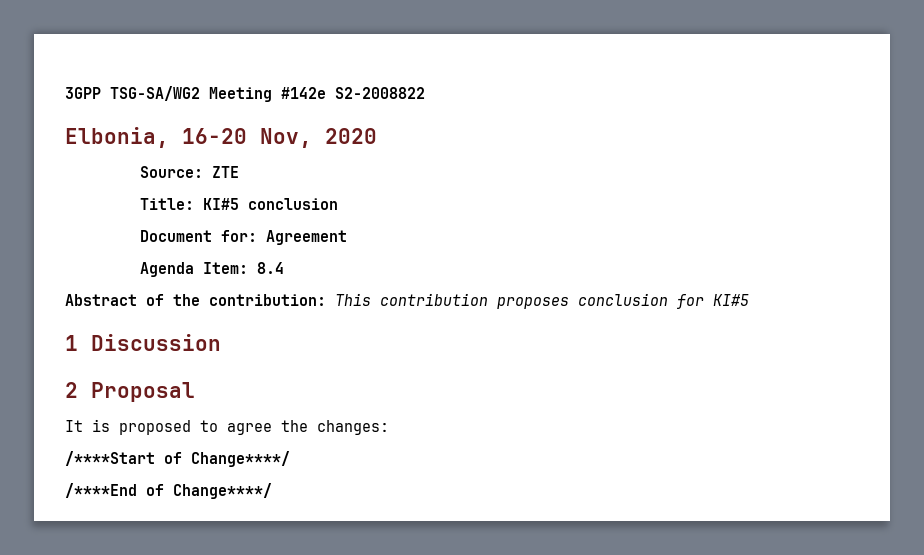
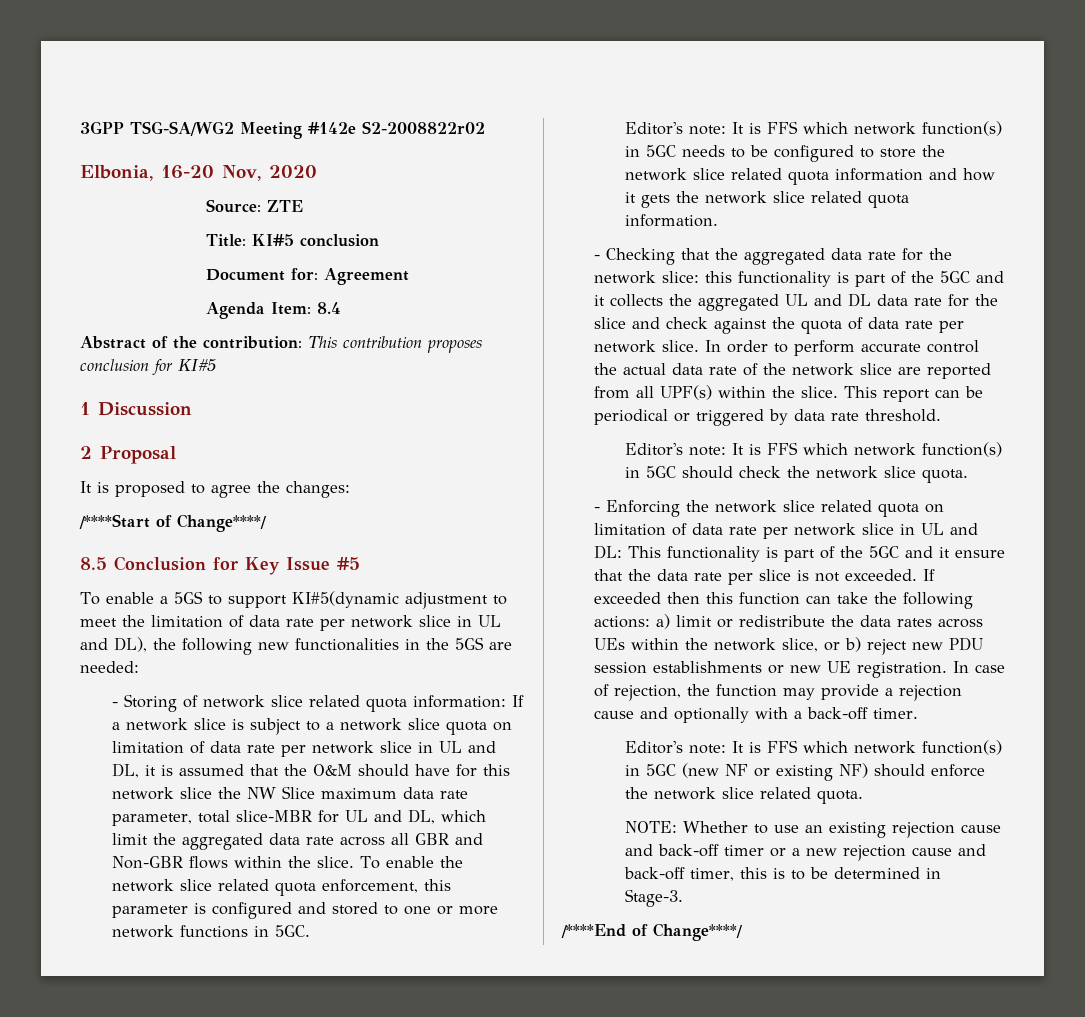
[335,87,425,99] S2-2008822 -> [362,121,485,134] S2-2008822r02
(290, 459) none -> [80,556,360,575] [80,591,507,609] [80,615,501,631] [80,637,512,655] [80,661,139,673] [111,694,524,712] [111,718,512,735] [111,741,496,757] [111,763,510,778] [111,786,468,800] [111,809,486,826] [111,833,483,850] [111,856,463,869] [111,879,451,896] [111,902,498,919] [111,925,310,938] [625,121,1003,136] [625,145,946,162] [625,168,996,185] [625,191,910,208] [625,214,719,227] [593,248,952,265] [593,271,1004,287] [593,293,998,311] [593,317,964,334] [593,340,979,356] [593,363,991,379] [593,385,983,402] [593,409,941,426] [625,442,1003,457] [625,466,969,483] [593,500,944,517] [593,523,978,539] [593,545,1005,562] [593,569,935,585] [593,592,973,609] [593,614,983,629] [593,637,983,655] [593,661,1005,678] [593,684,962,701] [593,707,918,723] [625,740,1003,755] [625,763,986,781] [625,787,864,804] [625,821,1002,838] [625,844,987,861] [624,867,942,881] [625,889,684,907] // 8.5 Conclusion for Key Issue #5 // To enable a 5GS to support KI#5(dynamic adjustment to meet the limitation of data rate per network slice in UL and DL), the following new functionalities in the 5GS are needed: // - Storing of network slice related quota information: If a network slice is subject to a network slice quota on limitation of data rate per network slice in UL and DL, it is assumed that the O&M should have for this network slice the NW Slice maximum data rate parameter, total slice-MBR for UL and DL, which limit the aggregated data rate across all GBR and Non-GBR flows within the slice. To enable the network slice related quota enforcement, this parameter is configured and stored to one or more network functions in 5GC. // Editor's note: It is FFS which network function(s) in 5GC needs to be configured to store the network slice related quota information and how it gets the network slice related quota information. // - Checking that the aggregated data rate for the network slice: this functionality is part of the 5GC and it collects the aggregated UL and DL data rate for the slice and check against the quota of data rate per network slice. In order to perform accurate control the actual data rate of the network slice are reported from all UPF(s) within the slice. This report can be periodical or triggered by data rate threshold. // Editor's note: It is FFS which network function(s) in 5GC should check the network slice quota. // - Enforcing the network slice related quota on limitation of data rate per network slice in UL and DL: This functionality is part of the 5GC and it ensure that the data rate per slice is not exceeded. If exceeded then this function can take the following actions: a) limit or redistribute the data rates across UEs within the network slice, or b) reject new PDU session establishments or new UE registration. In case of rejection, the function may provide a rejection cause and optionally with a back-off timer. // Editor's note: It is FFS which network function(s) in 5GC (new NF or existing NF) should enforce the network slice related quota. // NOTE: Whether to use an existing rejection cause and back-off timer or a new rejection cause and back-off timer, this is to be determined in Stage-3.

